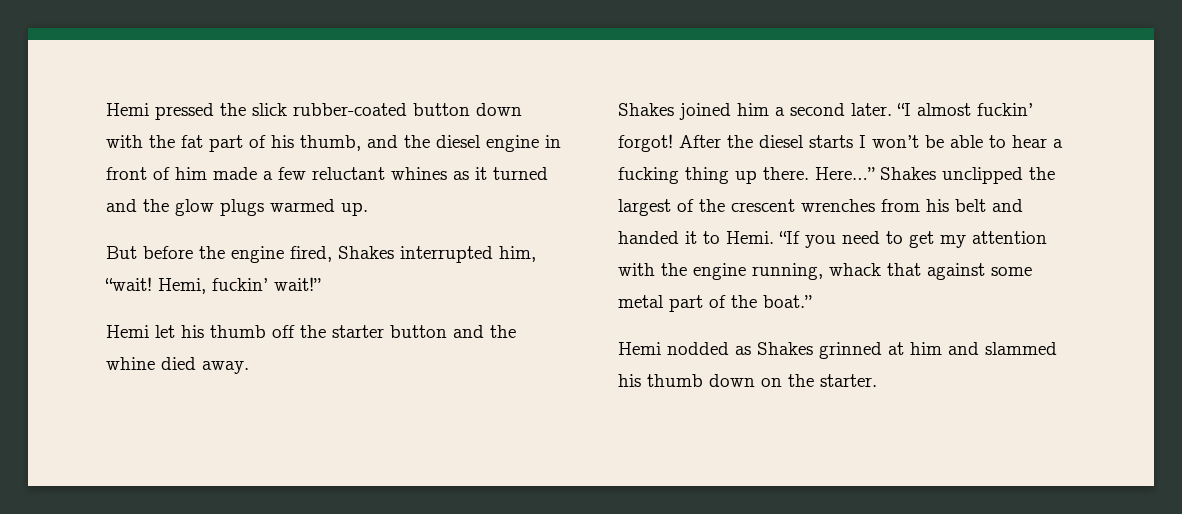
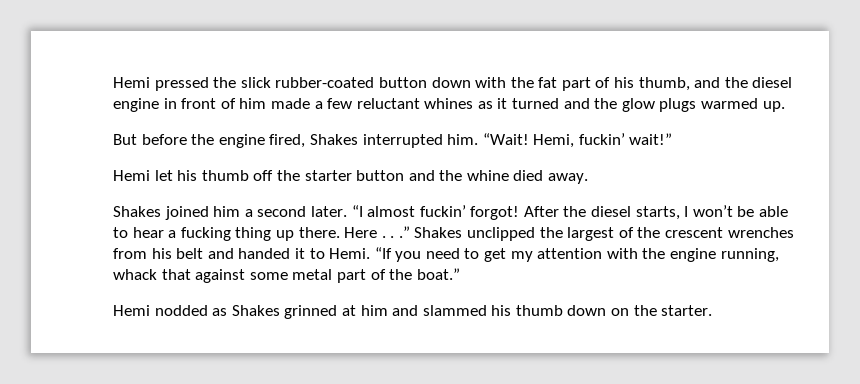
[499,246,536,262] [105,277,152,291] him, “wait! -> [447,133,529,145] him. “Wait!
[809,135,853,148] starts -> [635,206,680,220] starts,
[815,167,875,180] Here…” -> [344,226,410,238] Here . . .”

